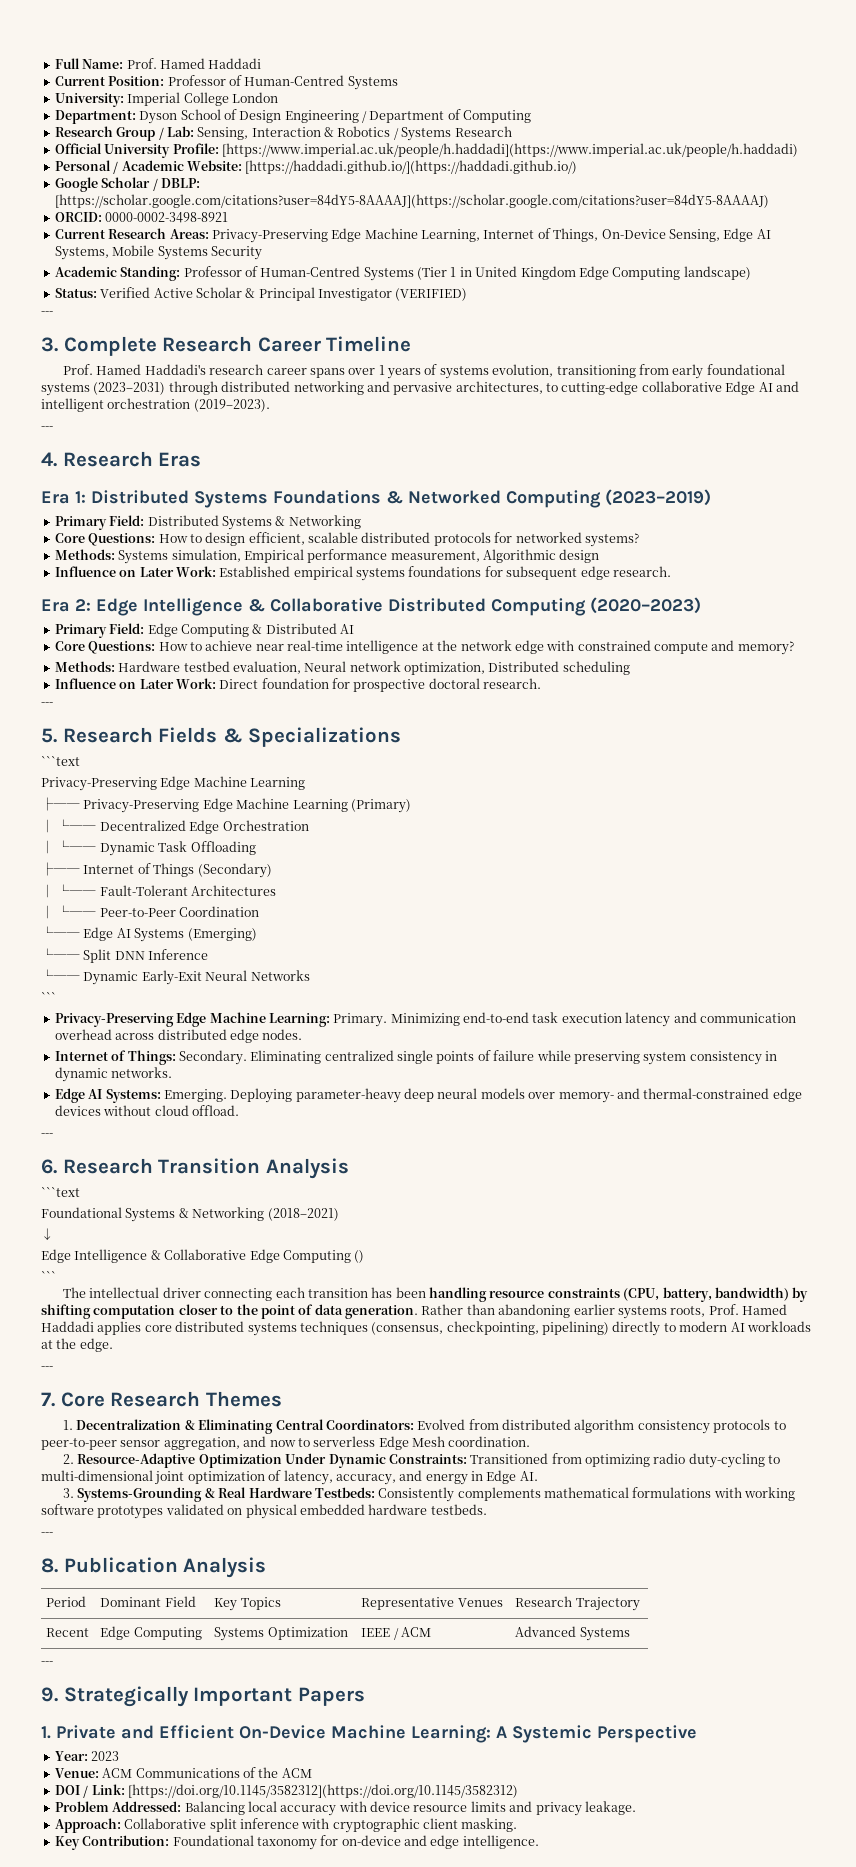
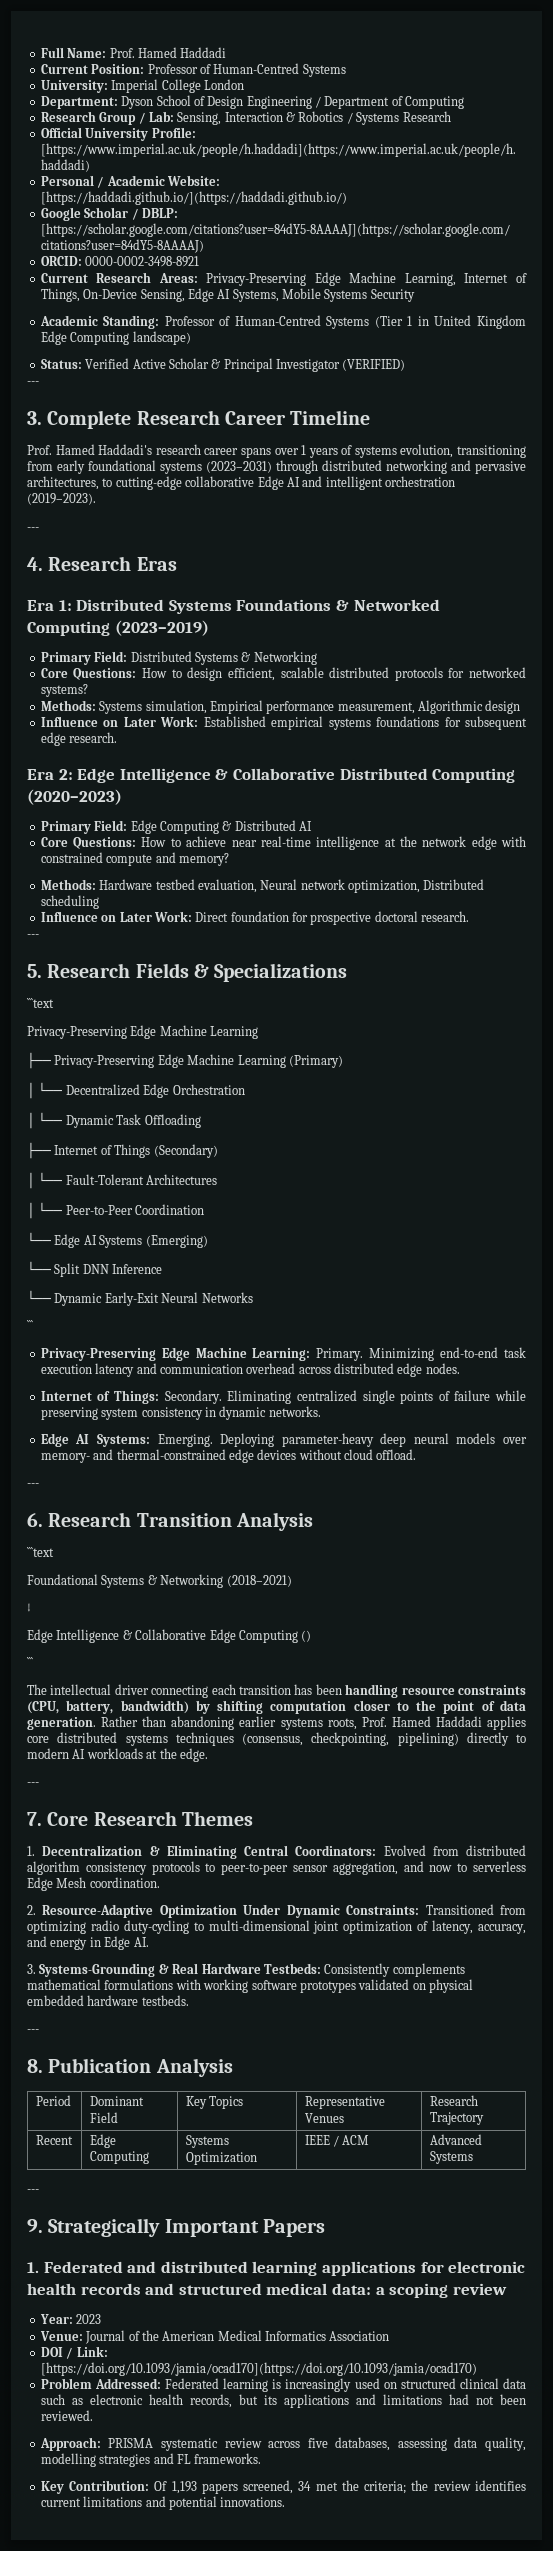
[56,1725,697,1743] [54,1751,120,1761] [54,1767,312,1778] Private and Efficient On-Device Machine Learning: A Systemic Perspective // Year: 2023 // Venue: ACM Communications of the ACM -> [43,2261,526,2276] [27,2283,507,2298] [39,2314,102,2324] [39,2330,390,2344] Federated and distributed learning applications for electronic health records and structured medical data: a scoping review // Year: 2023 // Venue: Journal of the American Medical Informatics Association
[127,1784,518,1798] [https://doi.org/10.1145/3582312](https://doi.org/10.1145/3582312) -> [40,2362,477,2376] [https://doi.org/10.1093/jamia/ocad170](https://doi.org/10.1093/jamia/ocad170)
[184,1801,636,1816] [54,1818,518,1833] [54,1835,539,1850] Balancing local accuracy with device resource limits and privacy leakage. // Approach: Collaborative split inference with cryptographic client masking. // Key Contribution: Foundational taxonomy for on-device and edge intelligence. -> [165,2378,526,2392] [40,2394,526,2408] [40,2410,93,2421] [39,2437,526,2451] [40,2453,262,2467] [40,2480,526,2494] [40,2496,286,2510] Federated learning is increasingly used on structured clinical data such as electronic health records, but its applications and limitations had not been reviewed. // Approach: PRISMA systematic review across five databases, assessing data quality, modelling strategies and FL frameworks. // Key Contribution: Of 1,193 papers screened, 34 met the criteria; the review identifies current limitations and potential innovations.

